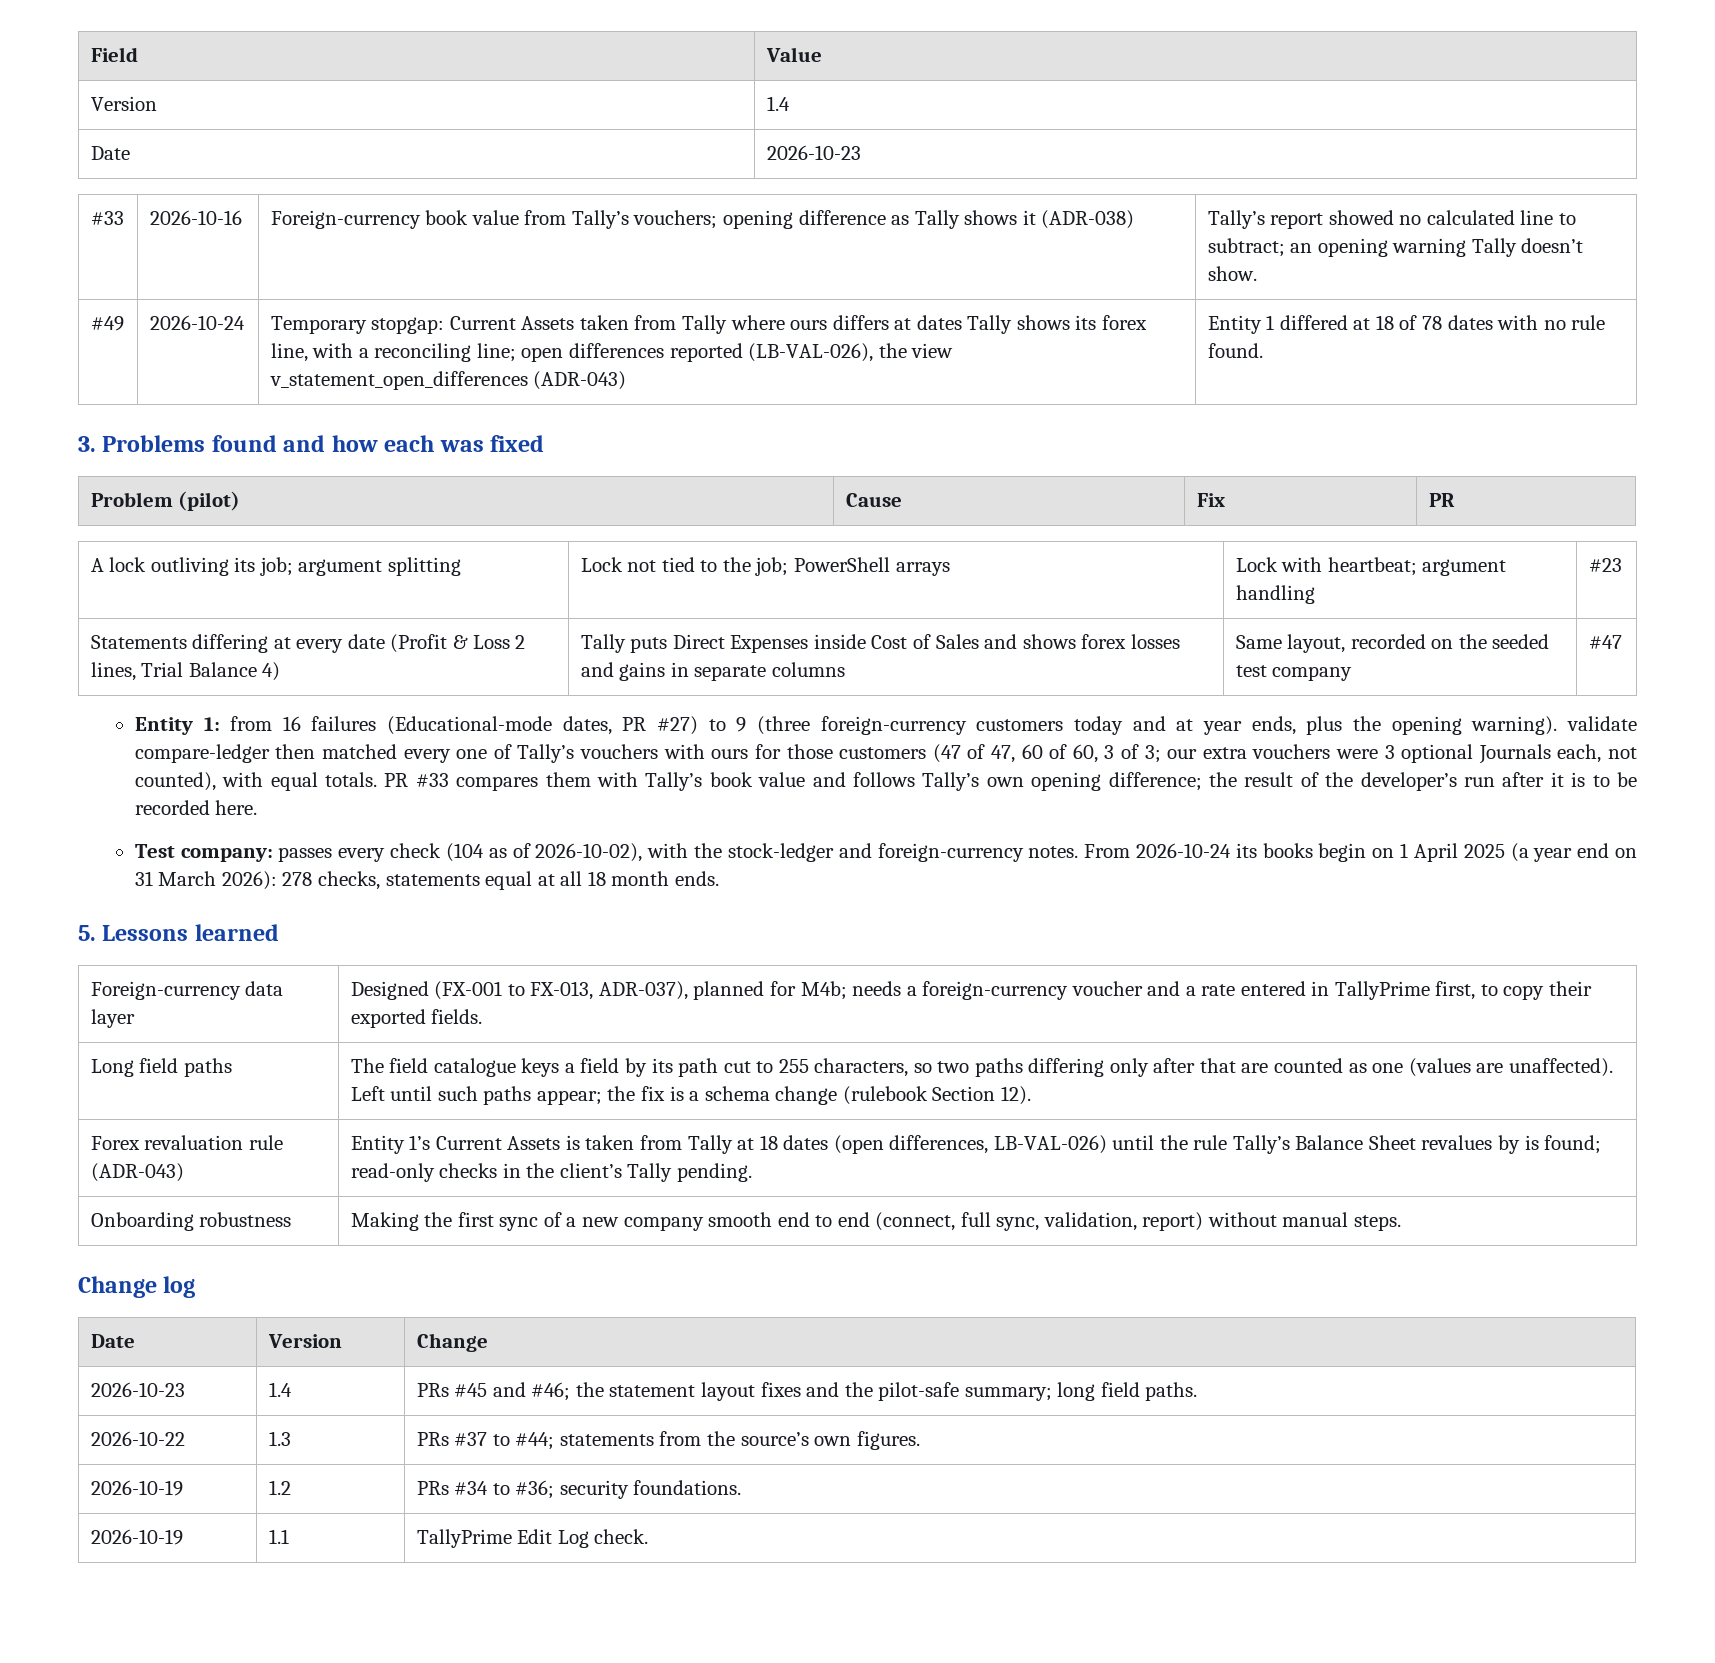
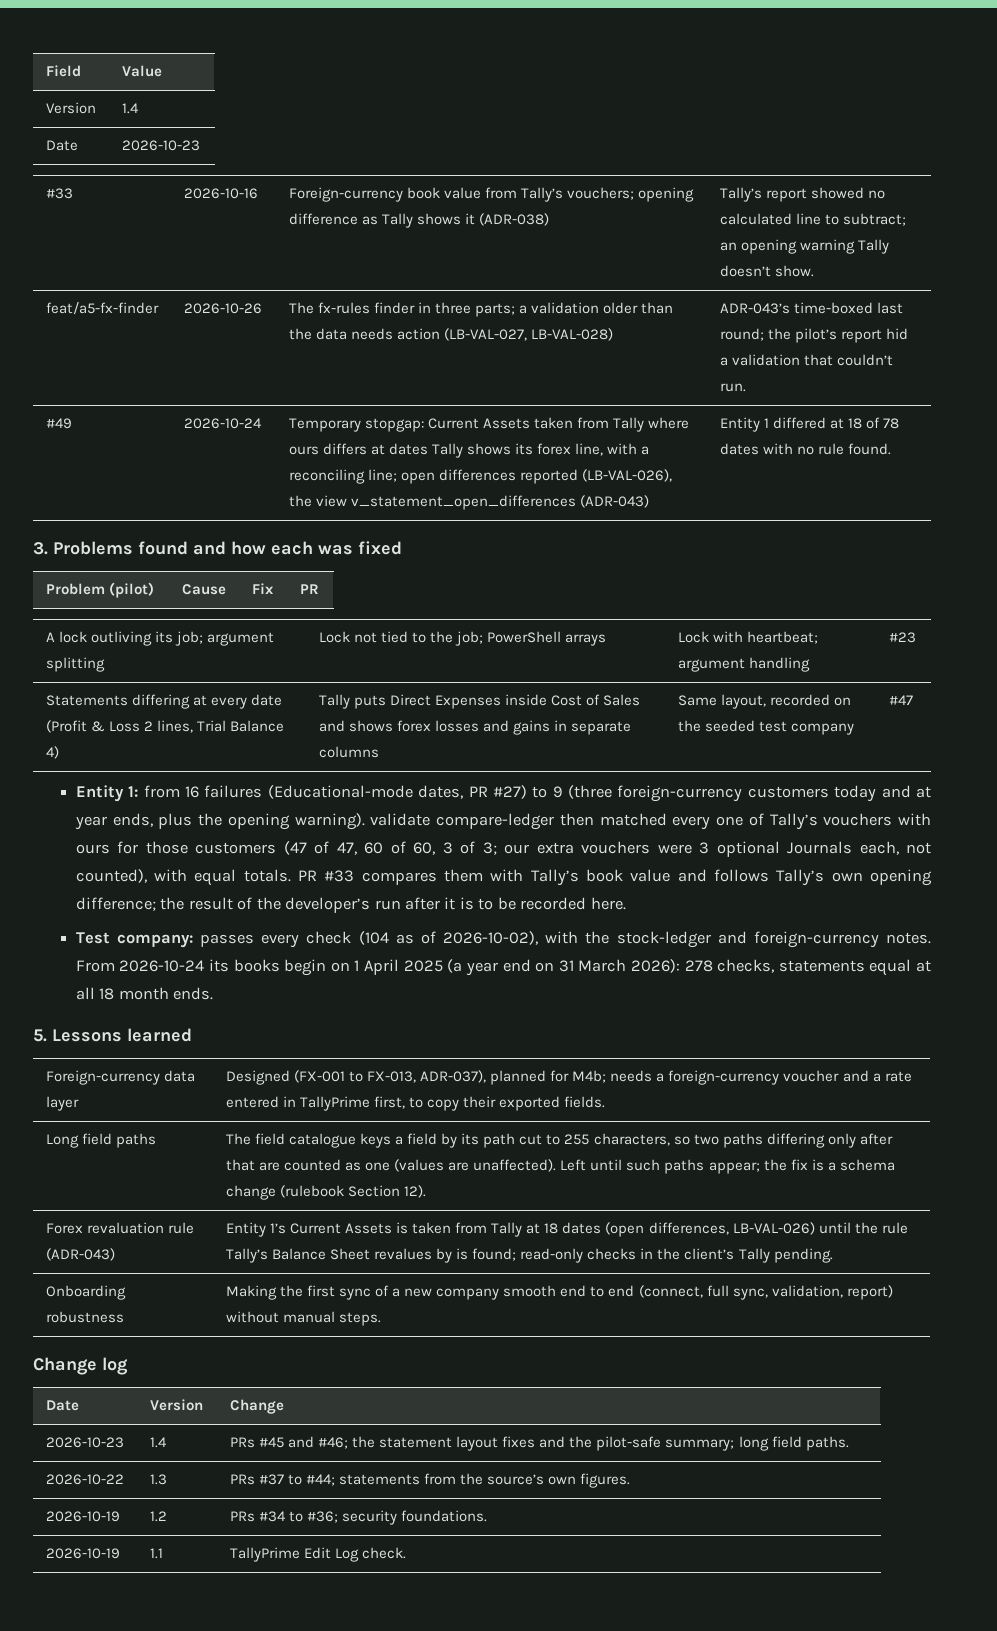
(1257, 273) none -> [45,302,159,315] [183,303,262,314] [288,302,674,317] [288,328,614,341] [719,302,904,314] [719,328,909,343] [719,354,894,366] [719,383,746,392] // feat/a5-fx-finder | 2026-10-26 | The fx-rules finder in three parts; a validation older than the data needs action (LB-VAL-027, LB-VAL-028) | ADR-043’s time-boxed last round; the pilot’s report hid a validation that couldn’t run.

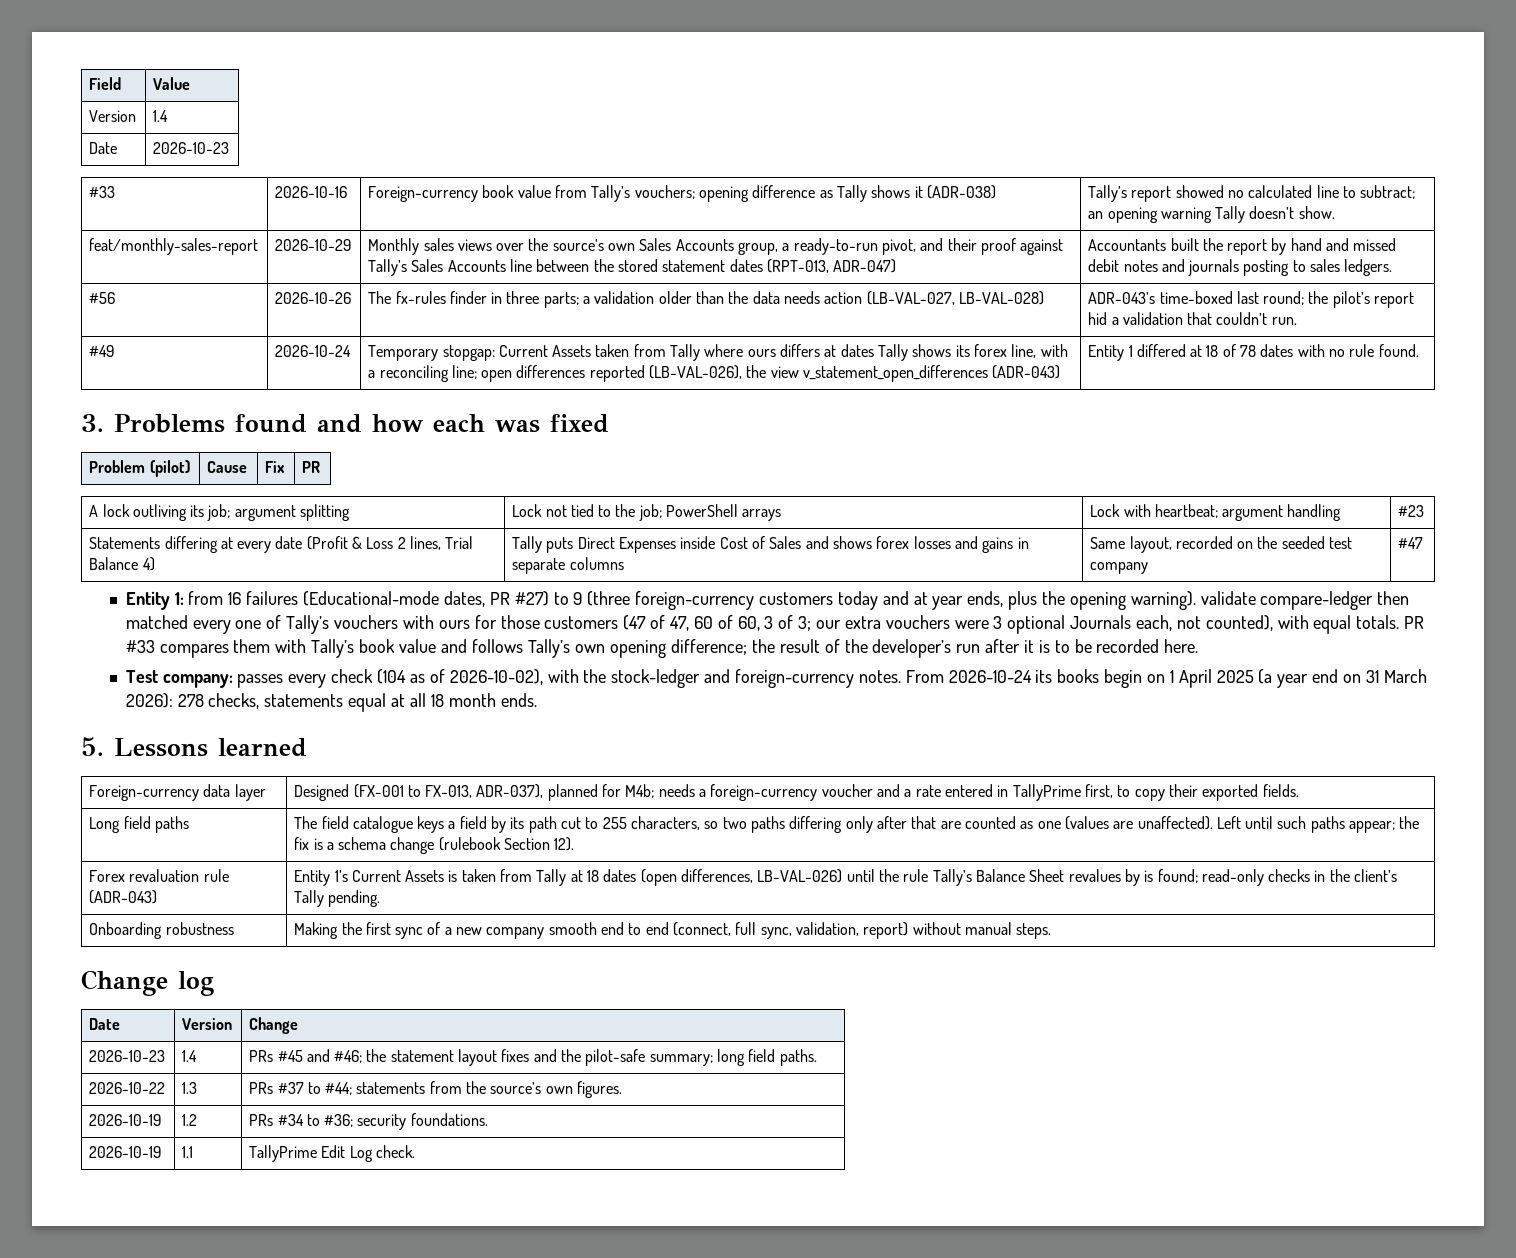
[45,302,159,315] feat/a5-fx-finder -> [89,238,259,255] [275,239,352,251] [368,238,1064,255] [368,259,897,276] [1088,238,1397,255] [1088,259,1393,276] [89,292,116,304] feat/monthly-sales-report | 2026-10-29 | Monthly sales views over the source’s own Sales Accounts group, a ready-to-run pivot, and their proof against Tally’s Sales Accounts line between the stored statement dates (RPT-013, ADR-047) | Accountants built the report by hand and missed debit notes and journals posting to sales ledgers. // #56

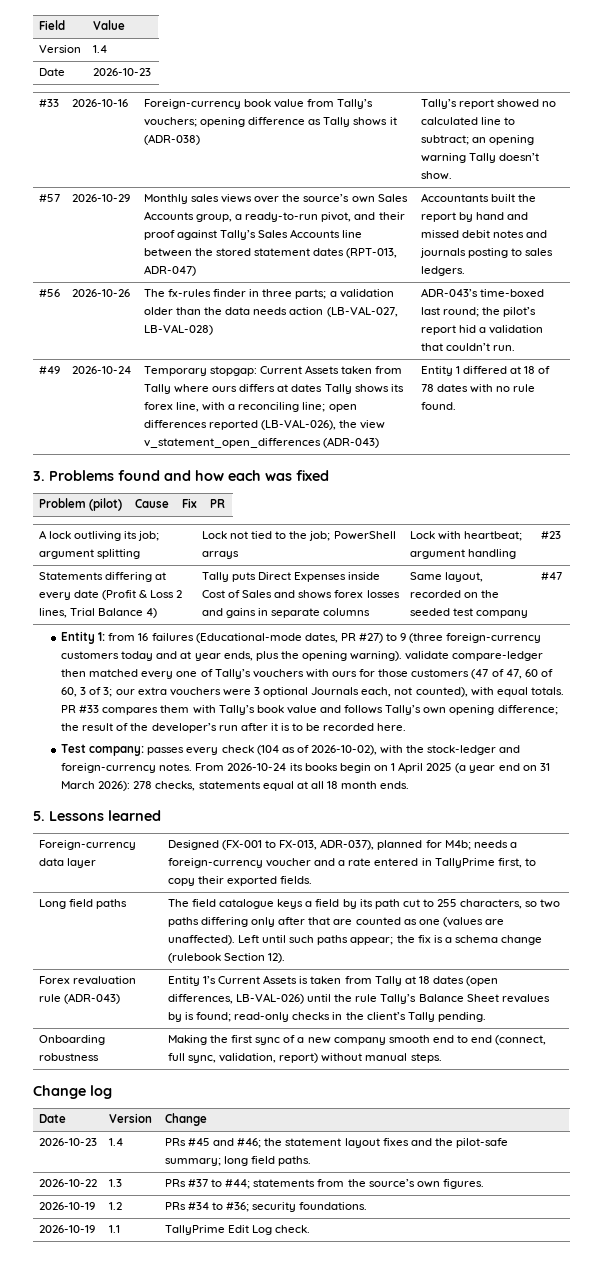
[89,238,259,255] feat/monthly-sales-report -> [38,194,60,202] #57

